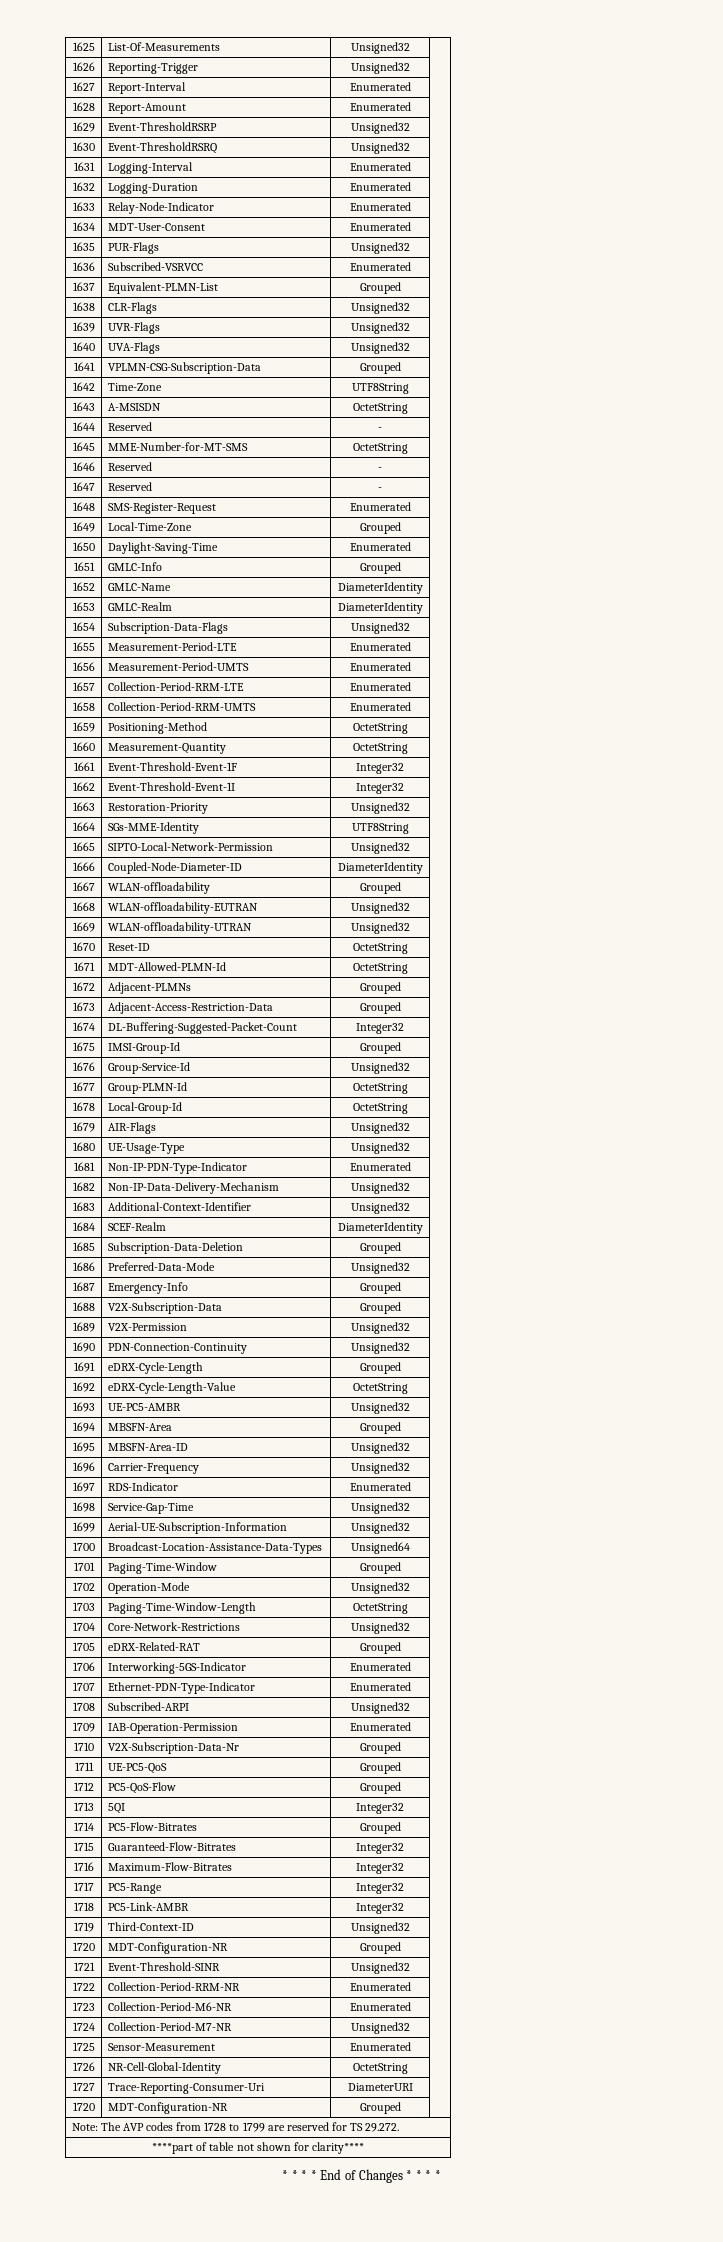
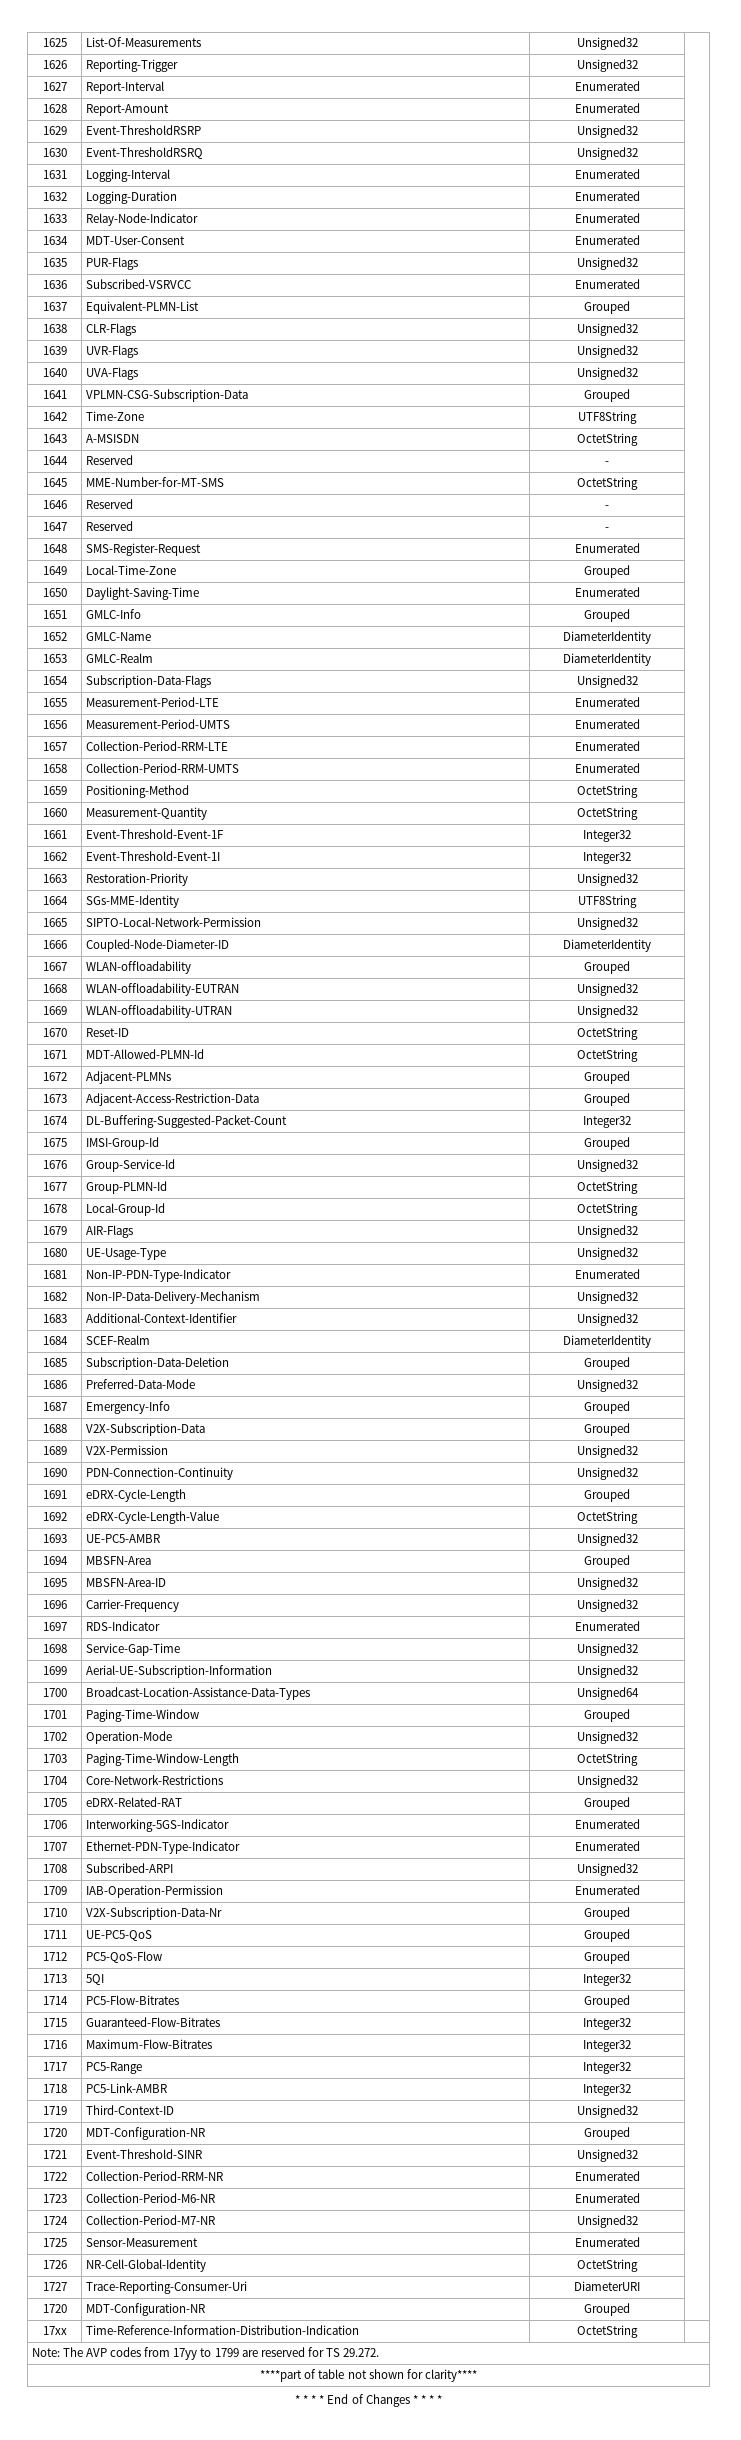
(401, 2108) none -> [42,2326,67,2335] [85,2325,359,2335] [577,2325,638,2338] // 17xx | Time-Reference-Information-Distribution-Indication | OctetString |
[204,2122,227,2131] 1728 -> [173,2348,198,2360] 17yy

